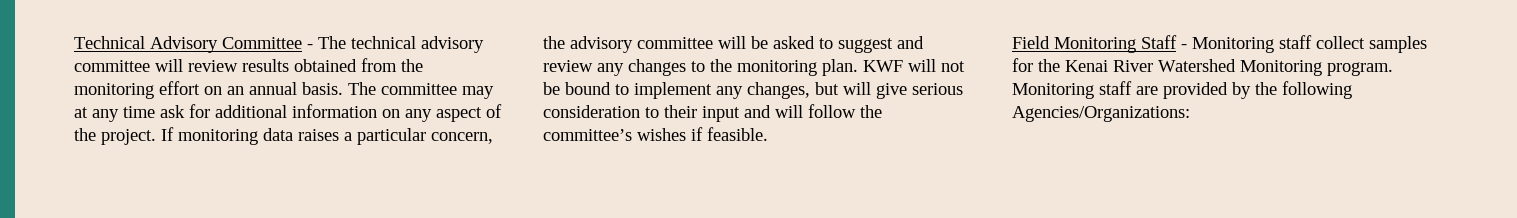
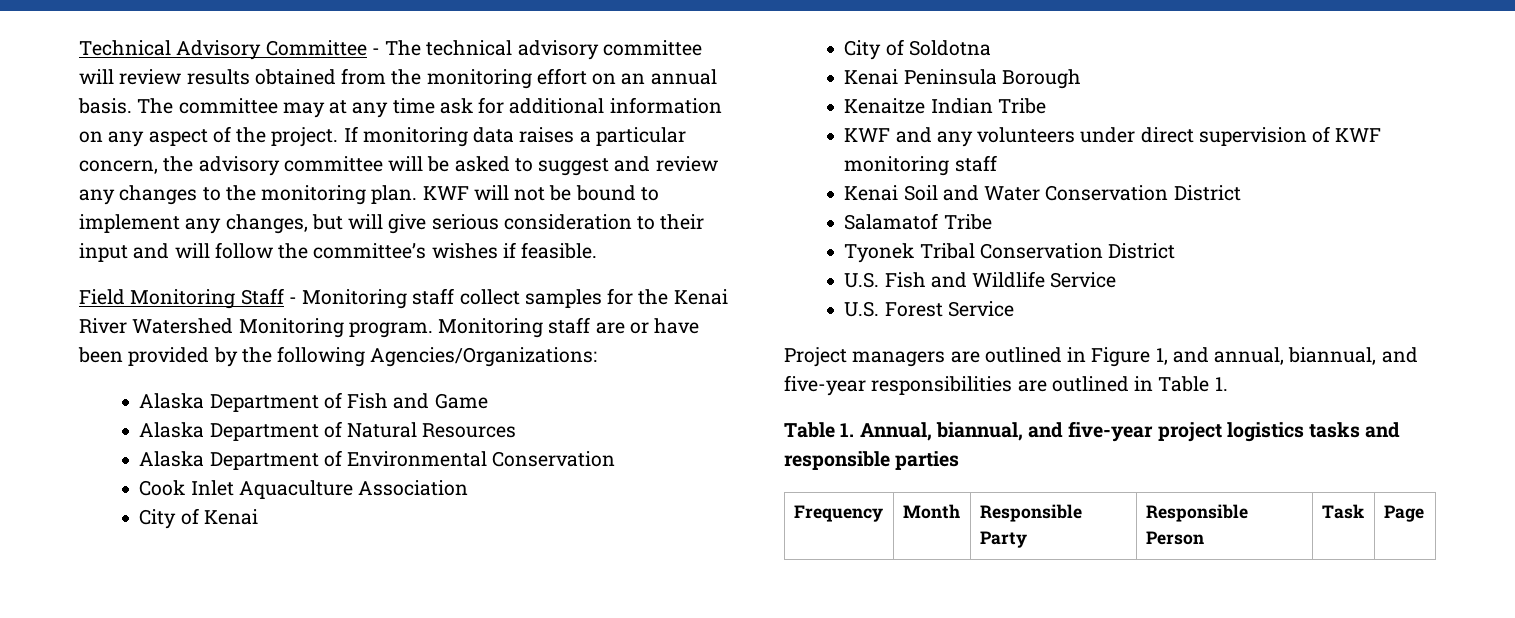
(1158, 90) none -> [629,318,700,334] [78,347,123,363] or have been
(1190, 114) none -> [139,392,488,412] [139,421,517,441] [139,450,616,470] [139,480,469,499] [139,508,258,529] [844,39,991,60] [844,69,1081,89] [844,98,1046,114] [844,126,1382,147] [844,155,997,176] [844,185,1241,201] [844,213,992,230] [844,243,1176,263] [844,271,1117,288] [844,301,1014,317] [784,347,1418,367] [784,375,1228,396] [784,421,1401,442] [784,451,960,470] [793,505,883,522] [902,504,960,519] [979,504,1082,522] [979,531,1027,548] [1145,504,1248,522] [1145,531,1204,545] [1321,504,1364,519] [1383,505,1424,522] // Alaska Department of Fish and Game // Alaska Department of Natural Resources // Alaska Department of Environmental Conservation // Cook Inlet Aquaculture Association // City of Kenai // City of Soldotna // Kenai Peninsula Borough // Kenaitze Indian Tribe // KWF and any volunteers under direct supervision of KWF monitoring staff // Kenai Soil and Water Conservation District // Salamatof Tribe // Tyonek Tribal Conservation District // U.S. Fish and Wildlife Service // U.S. Forest Service // Project managers are outlined in Figure 1, and annual, biannual, and five-year responsibilities are outlined in Table 1. // Table 1. Annual, biannual, and five-year project logistics tasks and responsible parties // Frequency | Month | Responsible Party | Responsible Person | Task | Page

